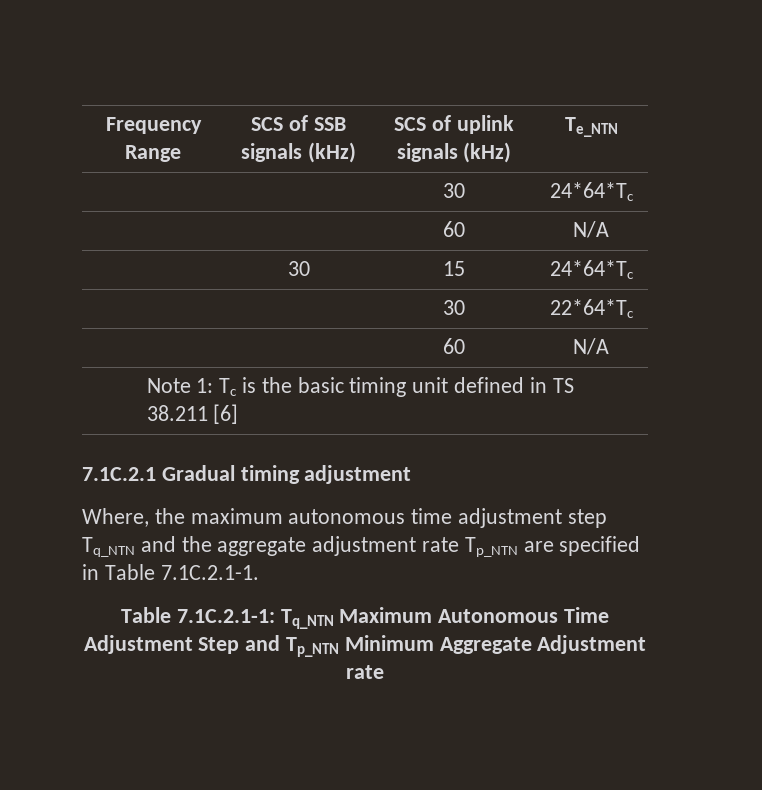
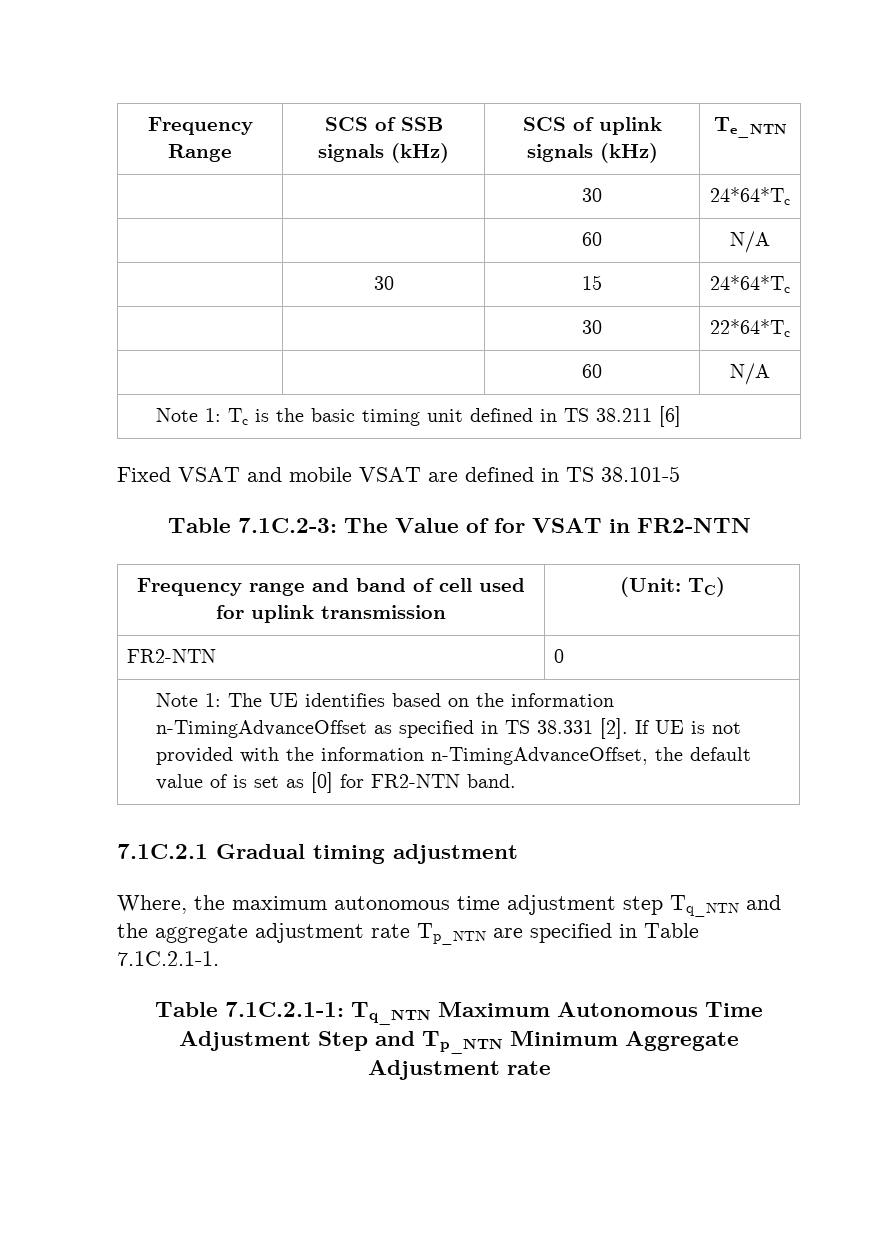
(239, 414) none -> [117,466,680,482] [167,518,751,533] [137,578,525,596] [216,605,446,623] [619,577,725,597] [126,649,216,663] [553,649,564,663] [156,693,615,707] [156,718,742,739] [156,747,752,765] [156,772,517,793] // Fixed VSAT and mobile VSAT are defined in TS 38.101-5 // Table 7.1C.2-3: The Value of for VSAT in FR2-NTN // Frequency range and band of cell used for uplink transmission | (Unit: TC) // FR2-NTN | 0 // Note 1: The UE identifies based on the information n-TimingAdvanceOffset as specified in TS 38.331 [2]. If UE is not provided with the information n-TimingAdvanceOffset, the default value of is set as [0] for FR2-NTN band.

